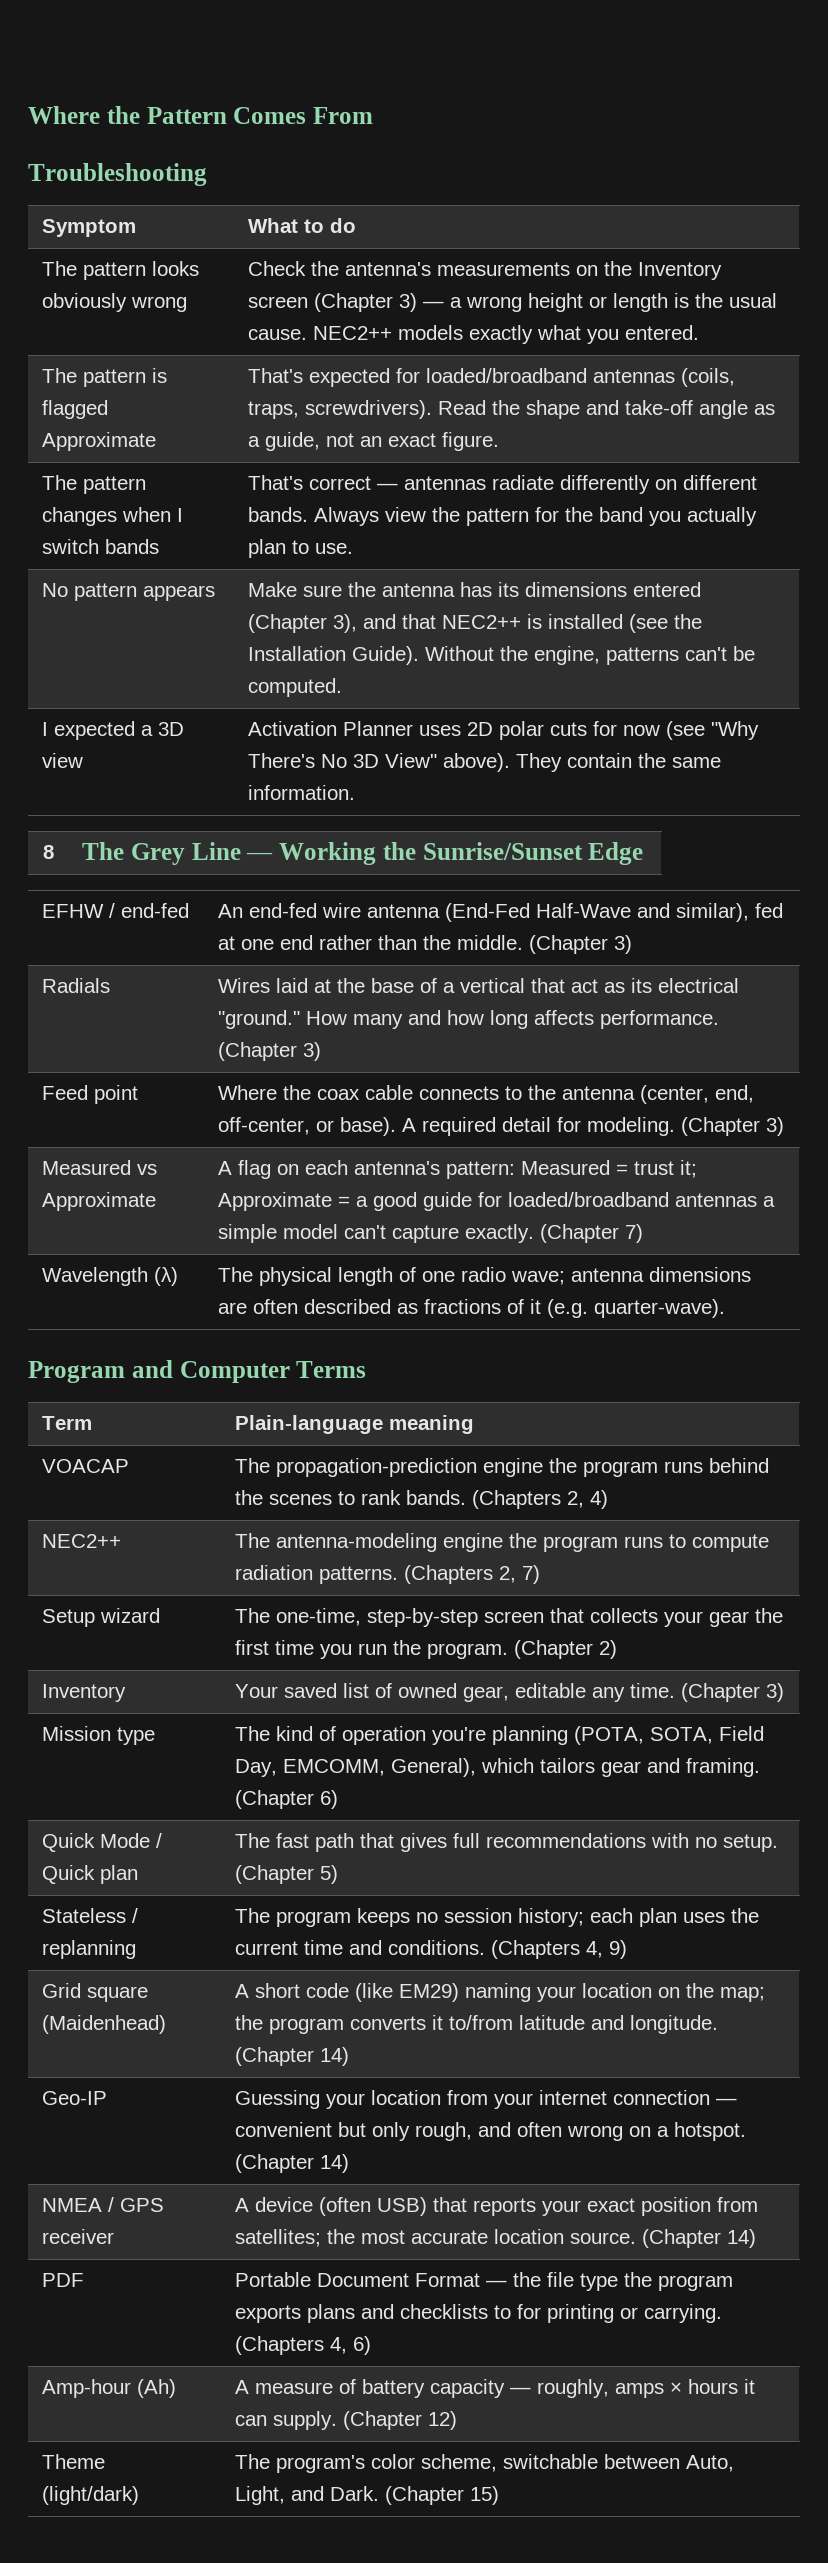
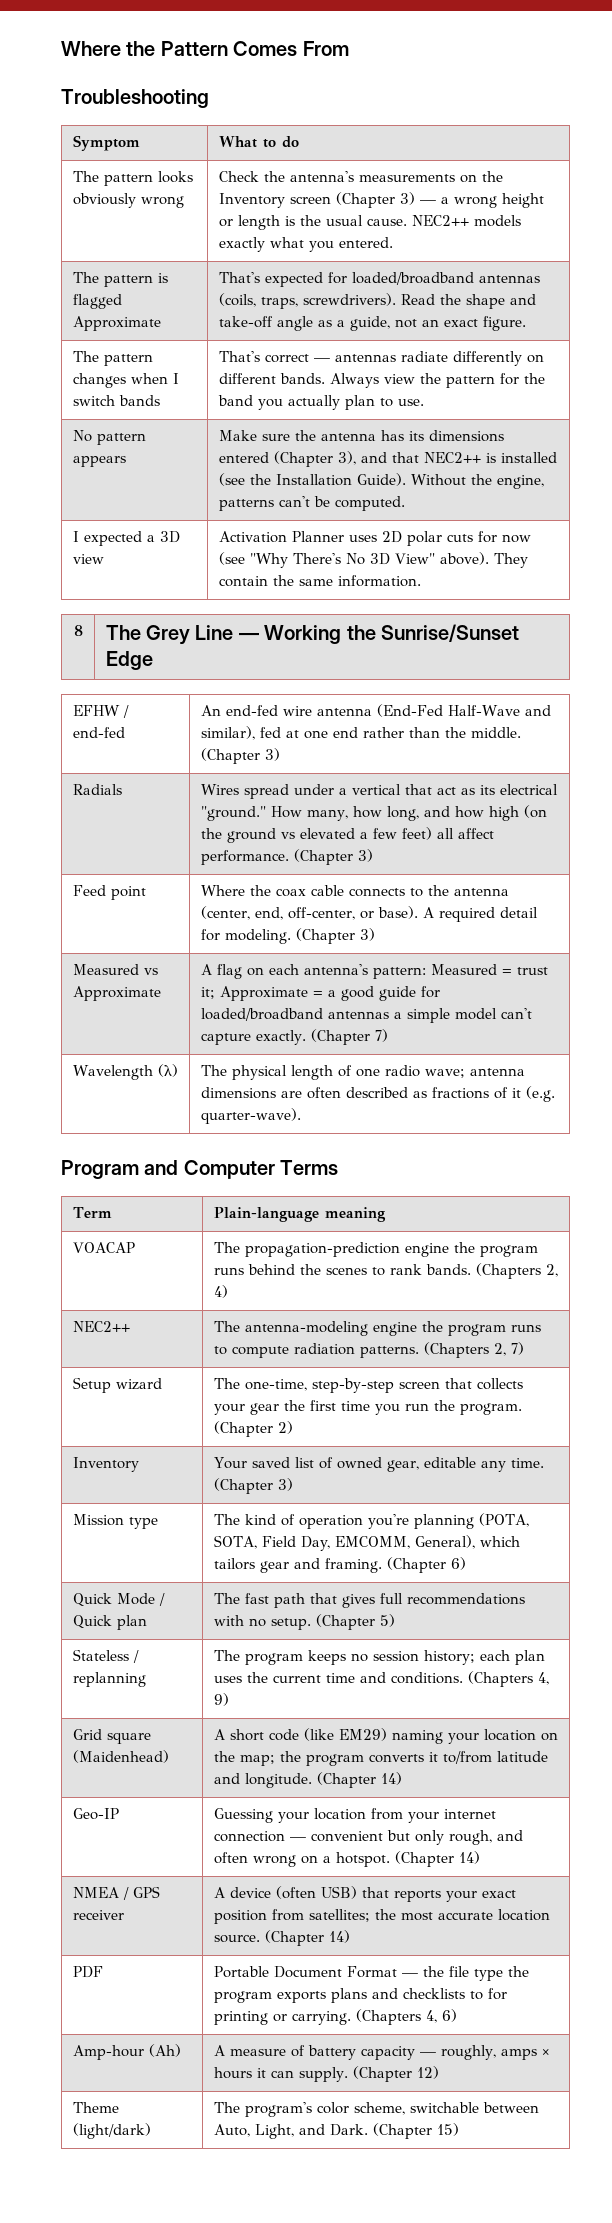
[276,978,438,993] laid at the base of -> [243,784,334,799] spread under
[353,1010,595,1029] many and how long affects -> [306,805,547,821] [200,827,494,843] many, how long, and how high (on the ground vs elevated a few feet) all affect

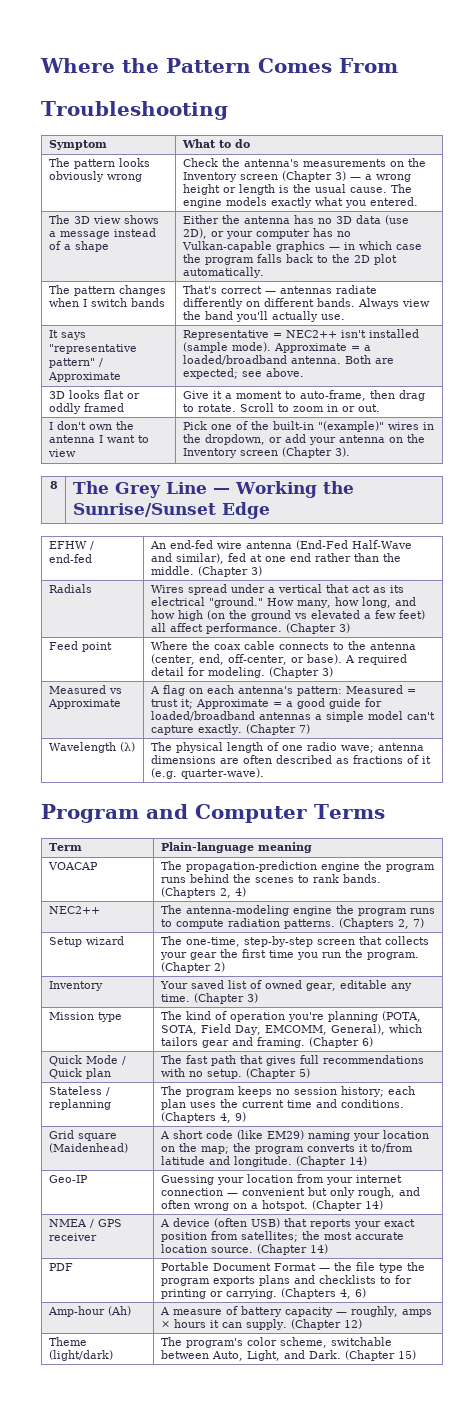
[411,215,469,226] NEC2++ -> [390,184,412,193] [182,198,222,208] The engine
[103,273,168,287] [72,294,122,309] [72,316,161,331] [218,272,540,287] [218,293,536,309] [218,316,526,331] pattern is flagged Approximate | That's expected for loaded/broadband antennas (coils, traps, screwdrivers). Read the shape and take-off angle as a guide, not an exact figure. -> [73,215,159,224] [48,228,156,239] [48,241,109,252] [182,215,409,225] [182,228,351,239] [181,241,422,252] [182,254,397,265] [182,267,264,278] 3D view shows a message instead of a shape | Either the antenna has no 3D data (use 2D), or your computer has no Vulkan-capable graphics — in which case the program falls back to the 2D plot automatically.
[445,373,545,388] [217,395,424,410] [72,430,146,445] [72,456,126,467] [218,430,504,442] [218,451,557,467] [218,473,544,489] [218,496,405,511] [72,531,180,546] [72,554,104,564] [218,531,531,546] [218,552,528,568] [218,575,421,587] pattern for the band you actually plan to use. // No pattern appears | Make sure the antenna has its dimensions entered (Chapter 3), and that NEC2++ is installed (see the Installation Guide). Without the engine, patterns can't be computed. // I expected a 3D view | Activation Planner uses 2D polar cuts for now (see "Why There's No 3D View" above). They contain the same information. -> [204,311,345,322] [48,330,86,340] [48,344,137,354] [48,358,103,368] [47,372,121,382] [182,329,419,340] [182,342,371,353] [182,355,394,365] [182,368,304,379] [48,390,140,399] [48,403,124,414] [182,390,425,401] [182,403,380,412] [48,421,134,430] [48,435,149,443] [47,449,76,457] [182,421,434,432] [182,434,425,445] [182,447,350,458] band you'll actually use. // It says "representative pattern" / Approximate | Representative = NEC2++ isn't installed (sample mode). Approximate = a loaded/broadband antenna. Both are expected; see above. // 3D looks flat or oddly framed | Give it a moment to auto-frame, then drag to rotate. Scroll to zoom in or out. // I don't own the antenna I want to view | Pick one of the built-in "(example)" wires in the dropdown, or add your antenna on the Inventory screen (Chapter 3).

